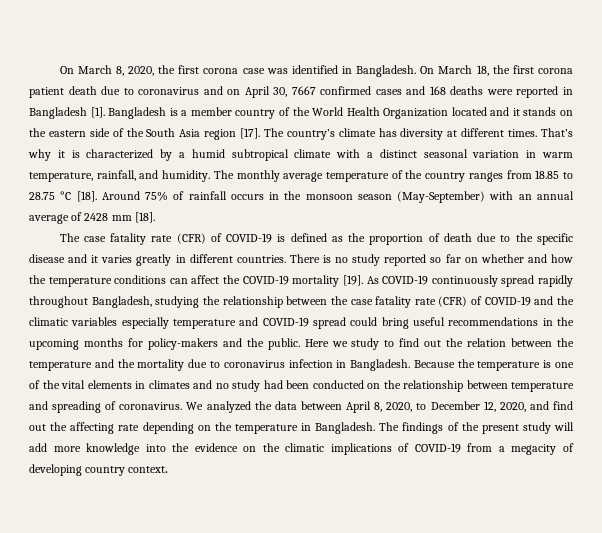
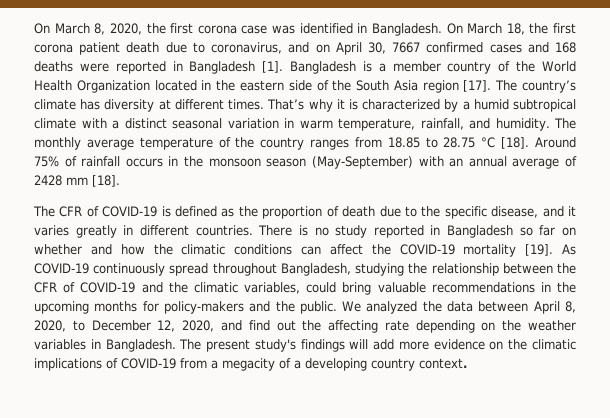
[138,87,200,95] coronavirus -> [211,42,283,54] coronavirus,
[490,107,573,116] and it stands on -> [201,80,212,90] in
[83,233,206,245] case fatality rate (CFR) -> [59,206,83,217] CFR
[29,254,65,263] disease -> [491,206,539,218] disease,
(427, 260) none -> [430,225,514,238] in Bangladesh
[48,277,112,287] temperature -> [181,244,226,255] climatic
[538,275,574,287] rapidly -> (209, 269) none
[350,296,468,308] case fatality rate (CFR) -> [34,282,57,293] CFR
[71,317,347,329] variables especially temperature and COVID-19 spread -> [243,282,300,294] variables,
[413,317,445,326] useful -> [377,282,426,293] valuable
[304,338,574,350] [29,359,574,371] [29,380,574,392] [29,401,183,413] Here we study to find out the relation between the temperature and the mortality due to coronavirus infection in Bangladesh. Because the temperature is one of the vital elements in climates and no study had been conducted on the relationship between temperature and spreading of coronavirus. -> (337, 307) none
[234,424,298,434] temperature -> [528,320,576,331] [34,339,86,350] weather variables
[402,422,574,434] [29,443,190,455] findings of the present study will add more knowledge into the -> [206,339,429,352] present study's findings will add more
(574, 447) none -> [294,360,301,369] a

